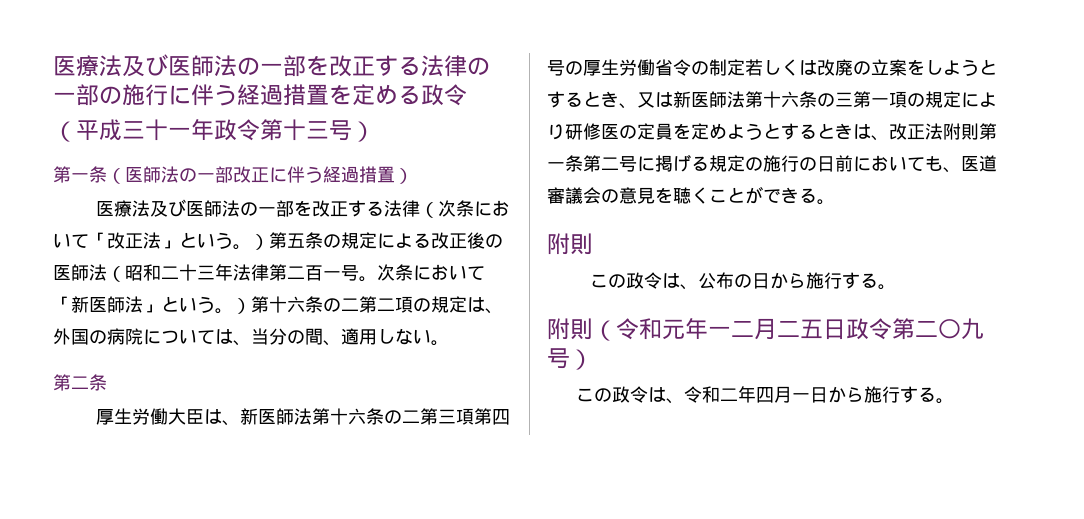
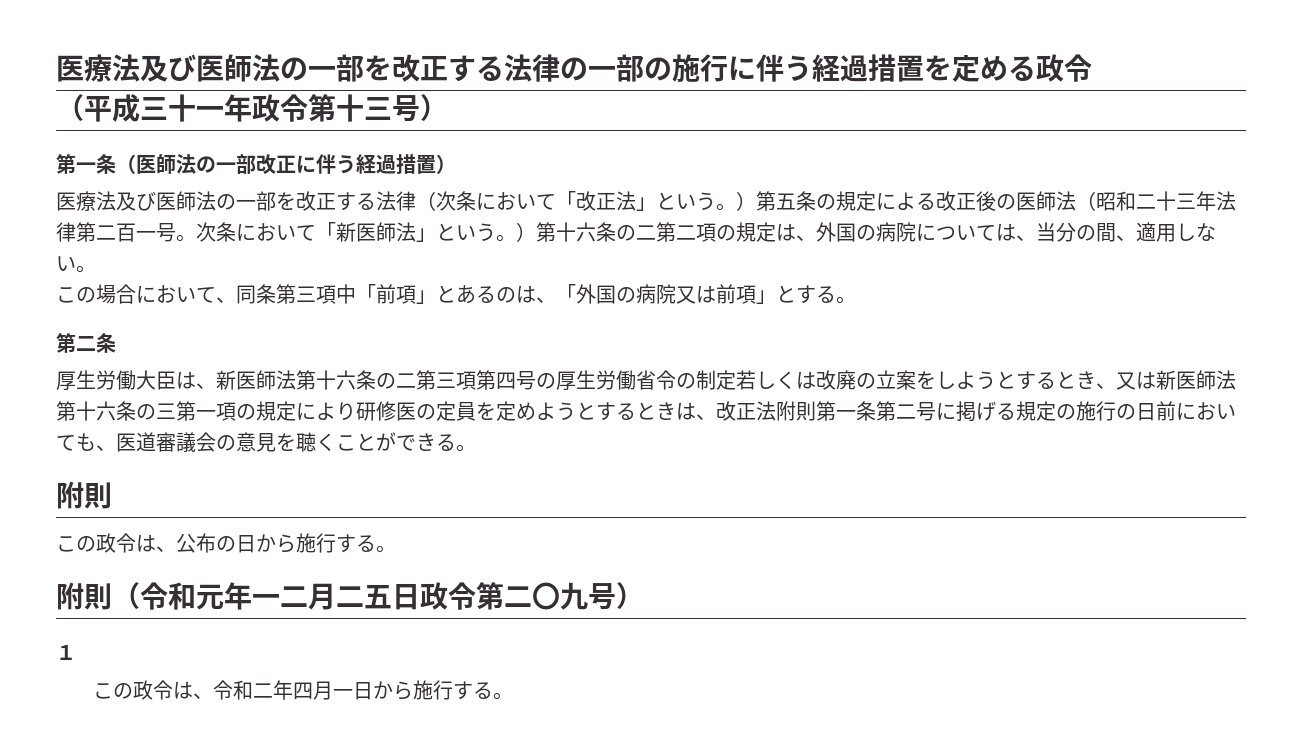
(449, 343) none -> [56,284,856,304] // この場合において、同条第三項中「前項」とあるのは、「外国の病院又は前項」とする。
(593, 359) none -> [56,645,76,660] // １

